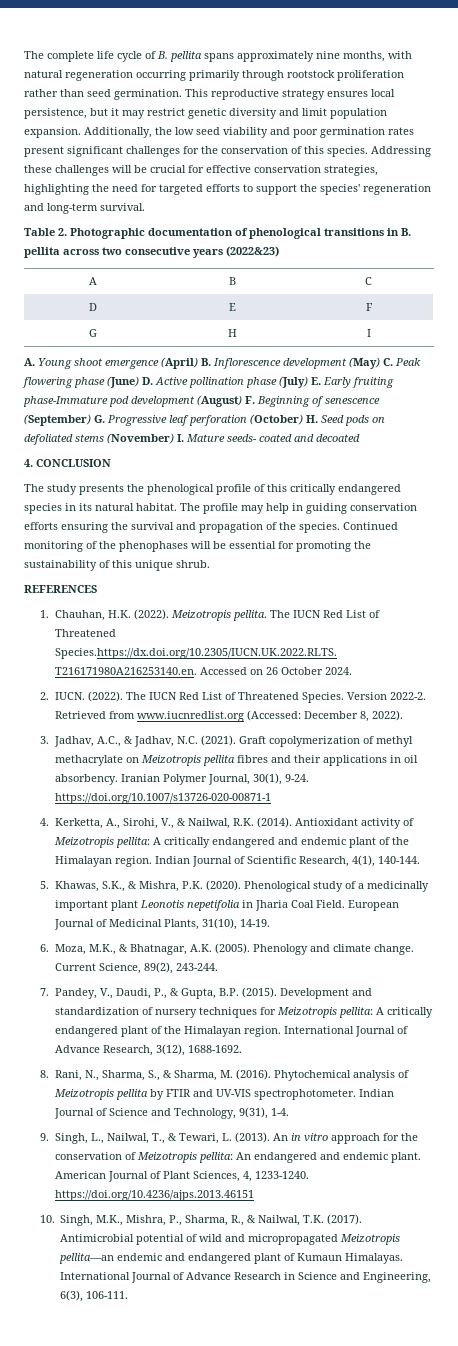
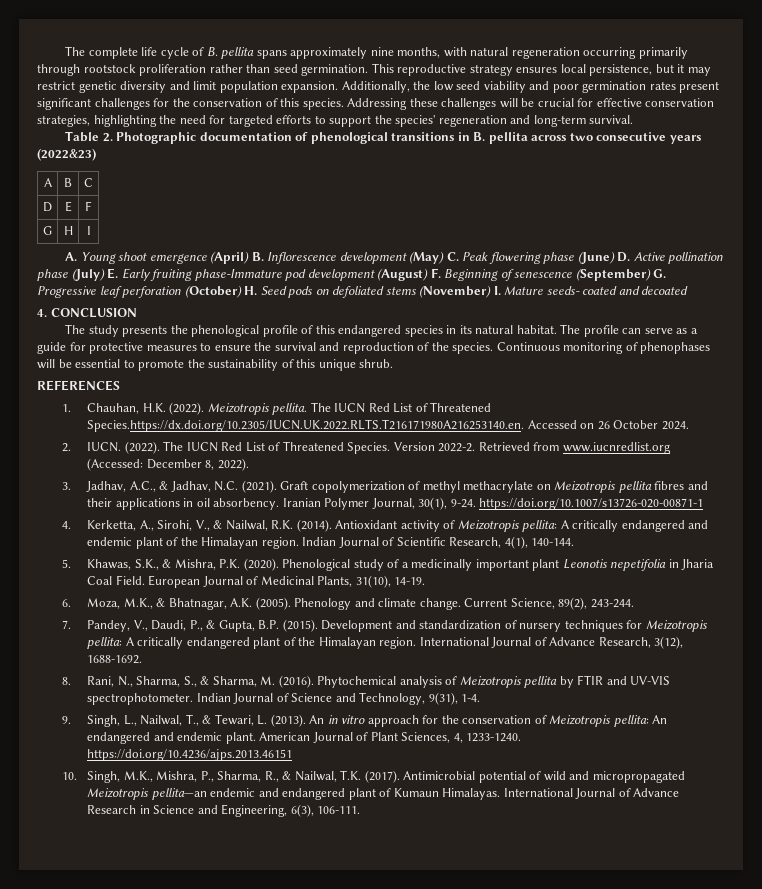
[290,484,336,495] critically -> (335, 329) none
[241,503,417,514] [24,522,108,533] may help in guiding conservation efforts ensuring -> [622,328,698,334] [37,342,251,354] can serve as a guide for protective measures to ensure
[199,522,263,533] propagation -> [342,342,414,354] reproduction
[343,522,398,530] Continued -> [496,342,560,351] Continuous
[99,541,116,549] the -> (638, 346) none
[278,541,351,552] for promoting -> [123,359,185,371] to promote

